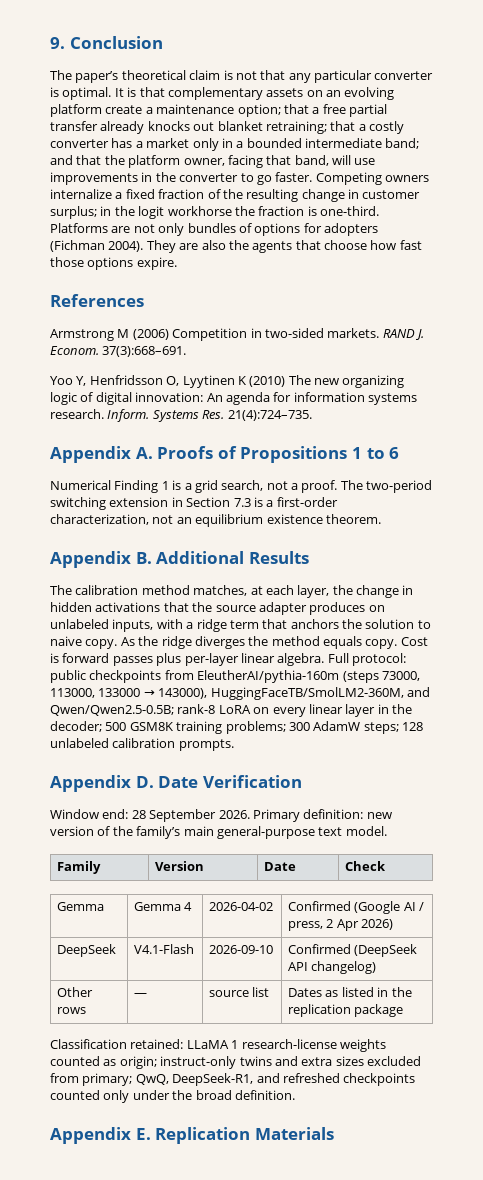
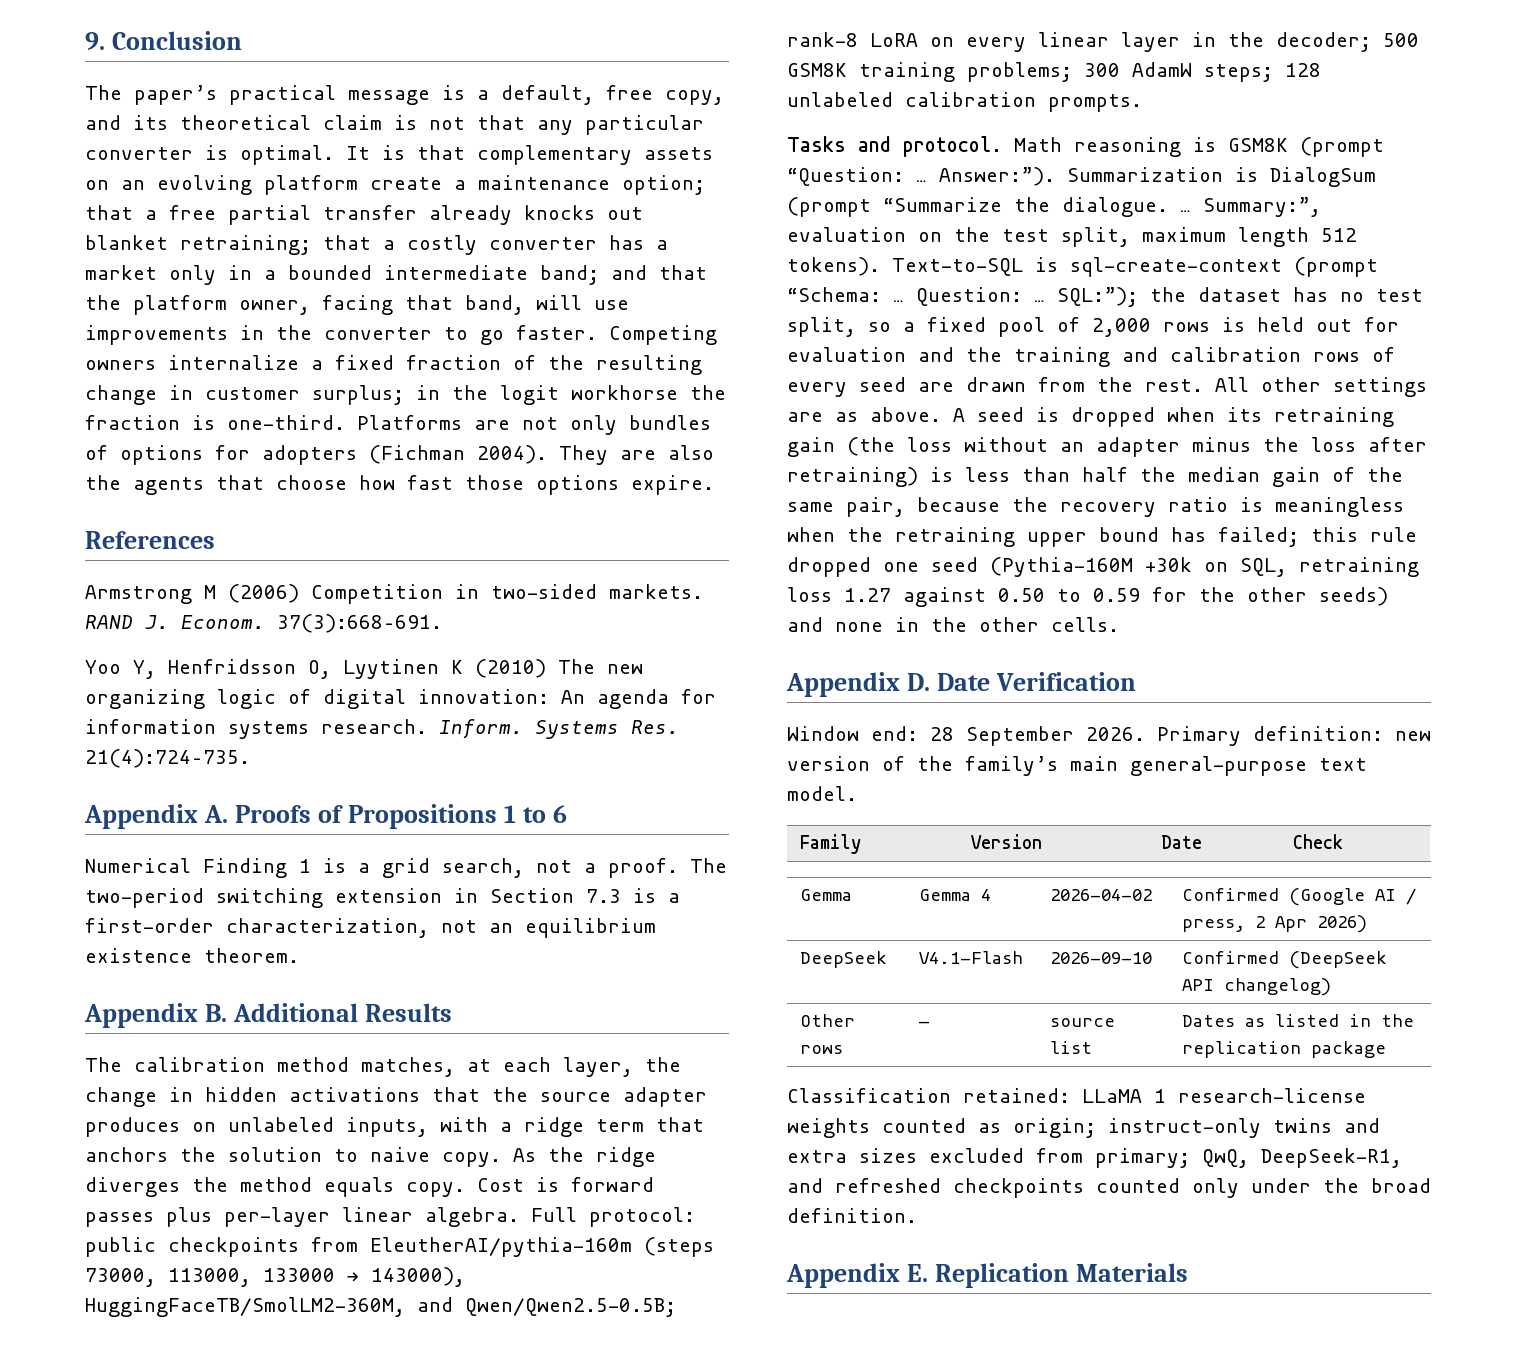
(119, 77) none -> [229,85,724,105] [85,115,168,130] practical message is a default, free copy, and its
(234, 745) none -> [787,136,1384,157] [787,167,1376,187] [787,197,1321,217] [787,227,1357,247] [787,257,1378,277] [787,287,1423,307] [787,317,1399,337] [787,347,1395,367] [787,377,1427,397] [787,407,1394,427] [787,437,1427,457] [787,467,1403,487] [787,497,1404,517] [787,527,1417,547] [787,557,1419,577] [787,587,1388,607] [787,617,1119,632] // Tasks and protocol. Math reasoning is GSM8K (prompt “Question: … Answer:”). Summarization is DialogSum (prompt “Summarize the dialogue. … Summary:”, evaluation on the test split, maximum length 512 tokens). Text-to-SQL is sql-create-context (prompt “Schema: … Question: … SQL:”); the dataset has no test split, so a fixed pool of 2,000 rows is held out for evaluation and the training and calibration rows of every seed are drawn from the rest. All other settings are as above. A seed is dropped when its retraining gain (the loss without an adapter minus the loss after retraining) is less than half the median gain of the same pair, because the recovery ratio is meaningless when the retraining upper bound has failed; this rule dropped one seed (Pythia-160M +30k on SQL, retraining loss 1.27 against 0.50 to 0.59 for the other seeds) and none in the other cells.

